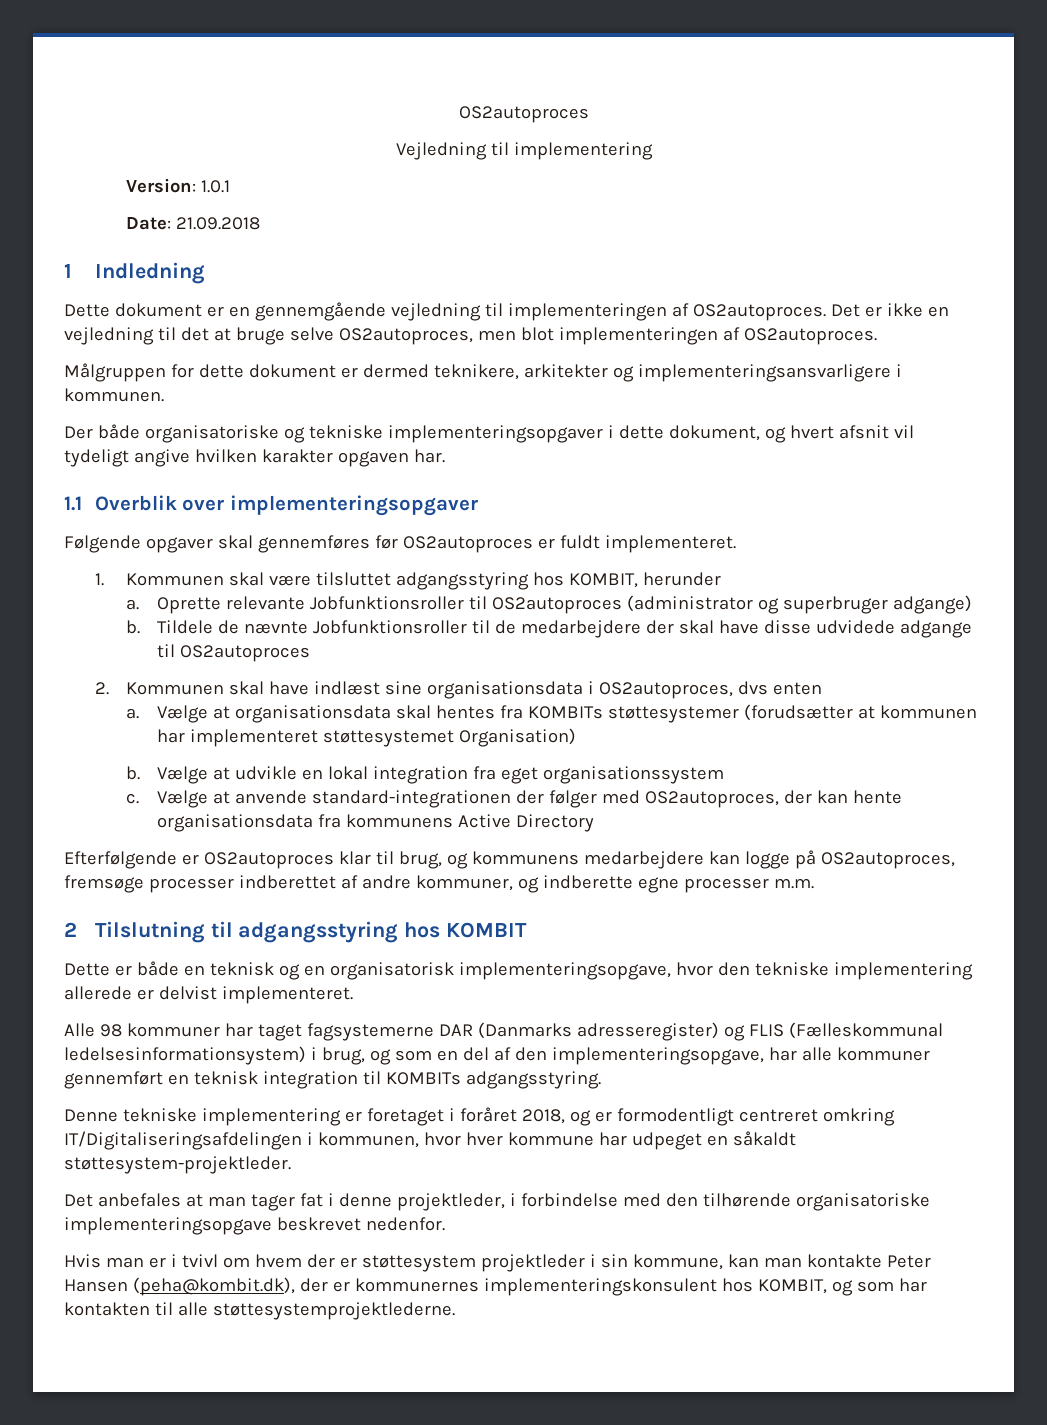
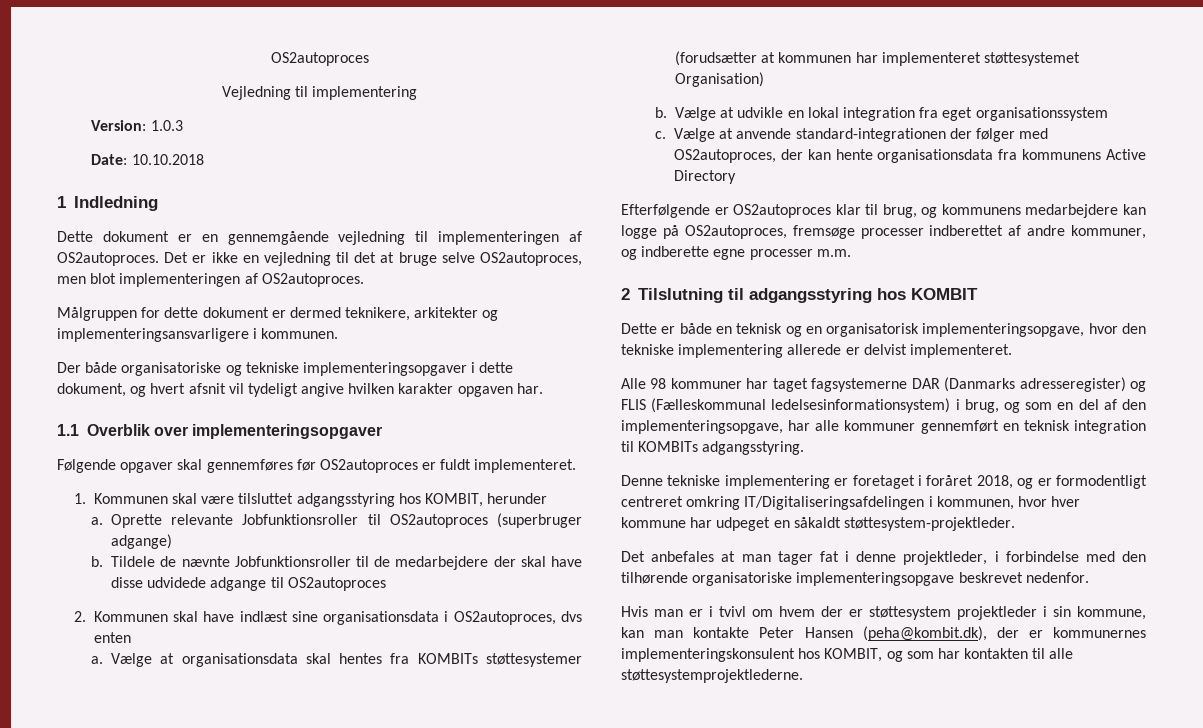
[200,180,230,193] 1.0.1 -> [150,120,183,131] 1.0.3
[175,217,260,230] 21.09.2018 -> [131,154,204,165] 10.10.2018
[626,595,888,614] (administrator og superbruger -> [497,513,582,528] (superbruger

